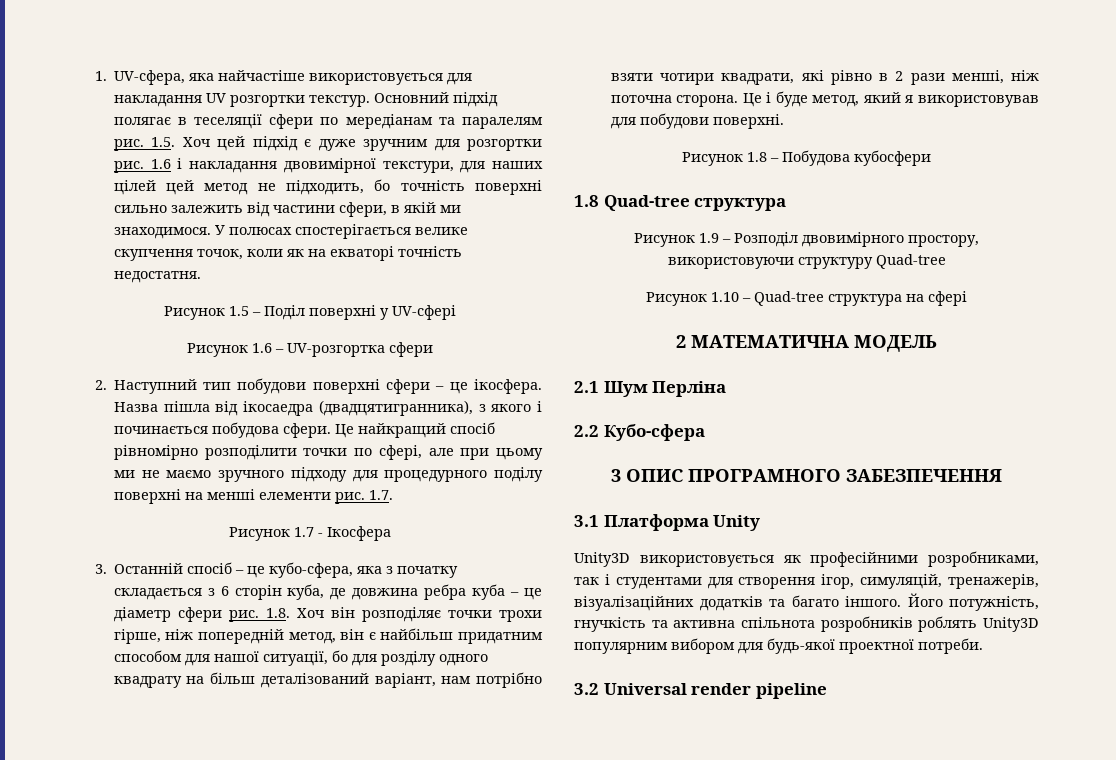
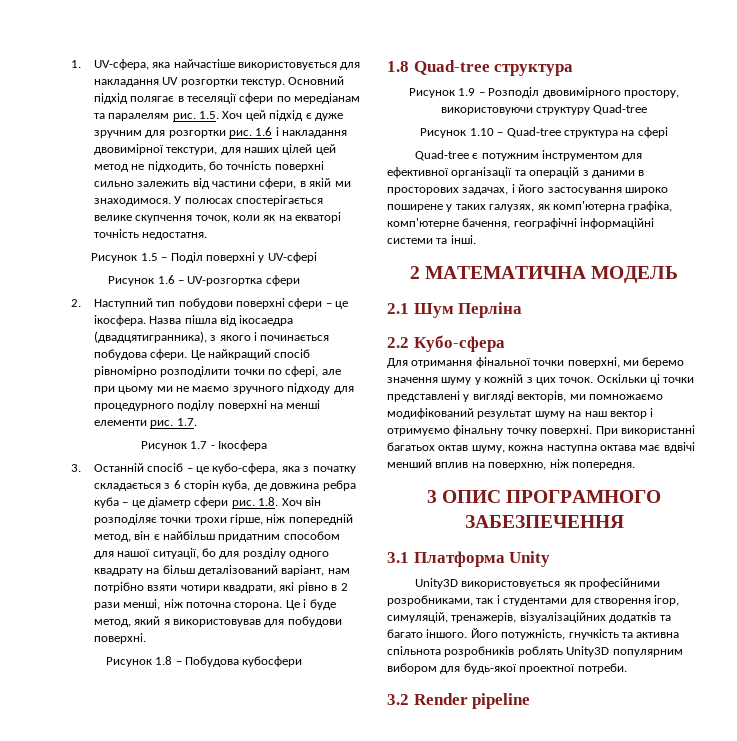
(967, 298) none -> [414,150,643,161] [387,167,645,178] [387,184,668,195] [387,201,673,212] [387,218,655,229] [387,235,476,244] // Quad-tree є потужним інструментом для ефективної організації та операцій з даними в просторових задачах, і його застосування широко поширене у таких галузях, як комп'ютерна графіка, комп'ютерне бачення, географічні інформаційні системи та інші.
(705, 432) none -> [387,357,685,368] [387,374,695,385] [387,391,663,402] [387,408,654,419] [387,425,695,436] [387,442,695,453] [387,459,635,470] // Для отримання фінальної точки поверхні, ми беремо значення шуму у кожній з цих точок. Оскільки ці точки представлені у вигляді векторів, ми помножаємо модифікований результат шуму на наш вектор і отримуємо фінальну точку поверхні. При використанні багатьох октав шуму, кожна наступна октава має вдвічі менший вплив на поверхню, ніж попередня.
[603,683,752,695] Universal render -> [413,693,468,705] Render

